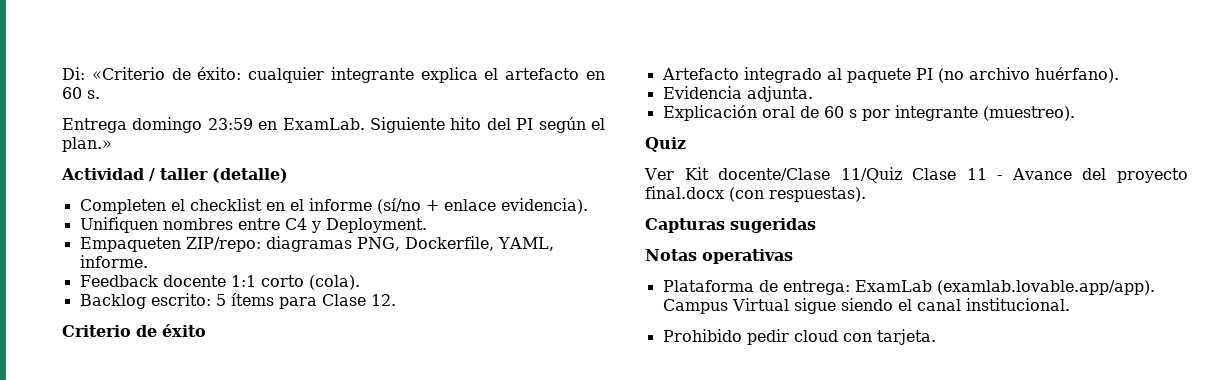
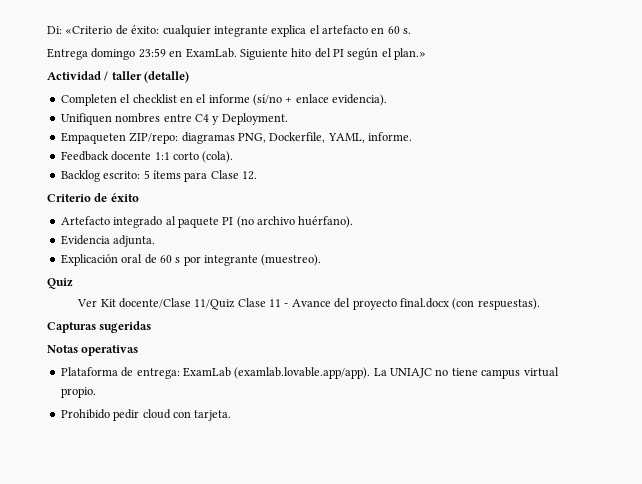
[662,298,1070,314] Campus Virtual sigue siendo el canal institucional. -> [373,367,559,379] [60,387,96,398] La UNIAJC no tiene campus virtual propio.

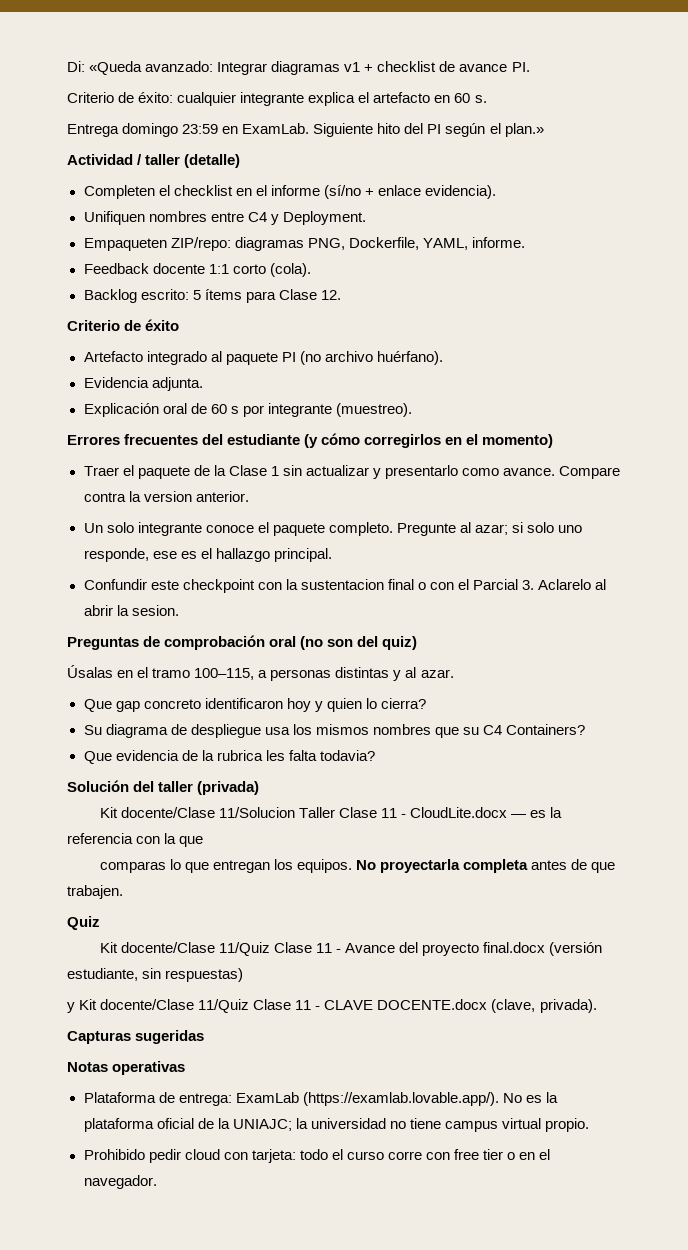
[65,26,113,34] «Criterio -> [89,61,530,75] [67,92,114,103] «Queda avanzado: Integrar diagramas v1 + checklist de avance PI. // Criterio
(322, 260) none -> [67,433,554,448] [83,465,621,479] [83,491,249,502] [83,522,583,536] [83,548,332,562] [83,579,607,593] [83,605,179,616] [67,635,418,650] [67,665,454,681] [83,698,426,712] [83,724,586,738] [83,750,375,764] [67,780,260,795] [99,807,563,818] [67,833,204,847] [99,859,616,873] [67,885,123,899] // Errores frecuentes del estudiante (y cómo corregirlos en el momento) // Traer el paquete de la Clase 1 sin actualizar y presentarlo como avance. Compare contra la version anterior. // Un solo integrante conoce el paquete completo. Pregunte al azar; si solo uno responde, ese es el hallazgo principal. // Confundir este checkpoint con la sustentacion final o con el Parcial 3. Aclarelo al abrir la sesion. // Preguntas de comprobación oral (no son del quiz) // Úsalas en el tramo 100–115, a personas distintas y al azar. // Que gap concreto identificaron hoy y quien lo cierra? // Su diagrama de despliegue usa los mismos nombres que su C4 Containers? // Que evidencia de la rubrica les falta todavia? // Solución del taller (privada) // Kit docente/Clase 11/Solucion Taller Clase 11 - CloudLite.docx — es la referencia con la que // comparas lo que entregan los equipos. No proyectarla completa antes de que trabajen.
[77,299,98,307] Ver -> (100, 923) none
[452,298,540,310] (con respuestas). -> [549,942,603,956] [67,968,244,982] [67,999,597,1013] (versión estudiante, sin respuestas) // y Kit docente/Clase 11/Quiz Clase 11 - CLAVE DOCENTE.docx (clave, privada).
[234,367,432,379] (examlab.lovable.app/app). La UNIAJC -> [302,1092,558,1106] [83,1118,386,1132] (https://examlab.lovable.app/). No es la plataforma oficial de la UNIAJC; la universidad
[194,410,232,421] tarjeta. -> [251,1149,551,1163] [83,1175,157,1189] tarjeta: todo el curso corre con free tier o en el navegador.

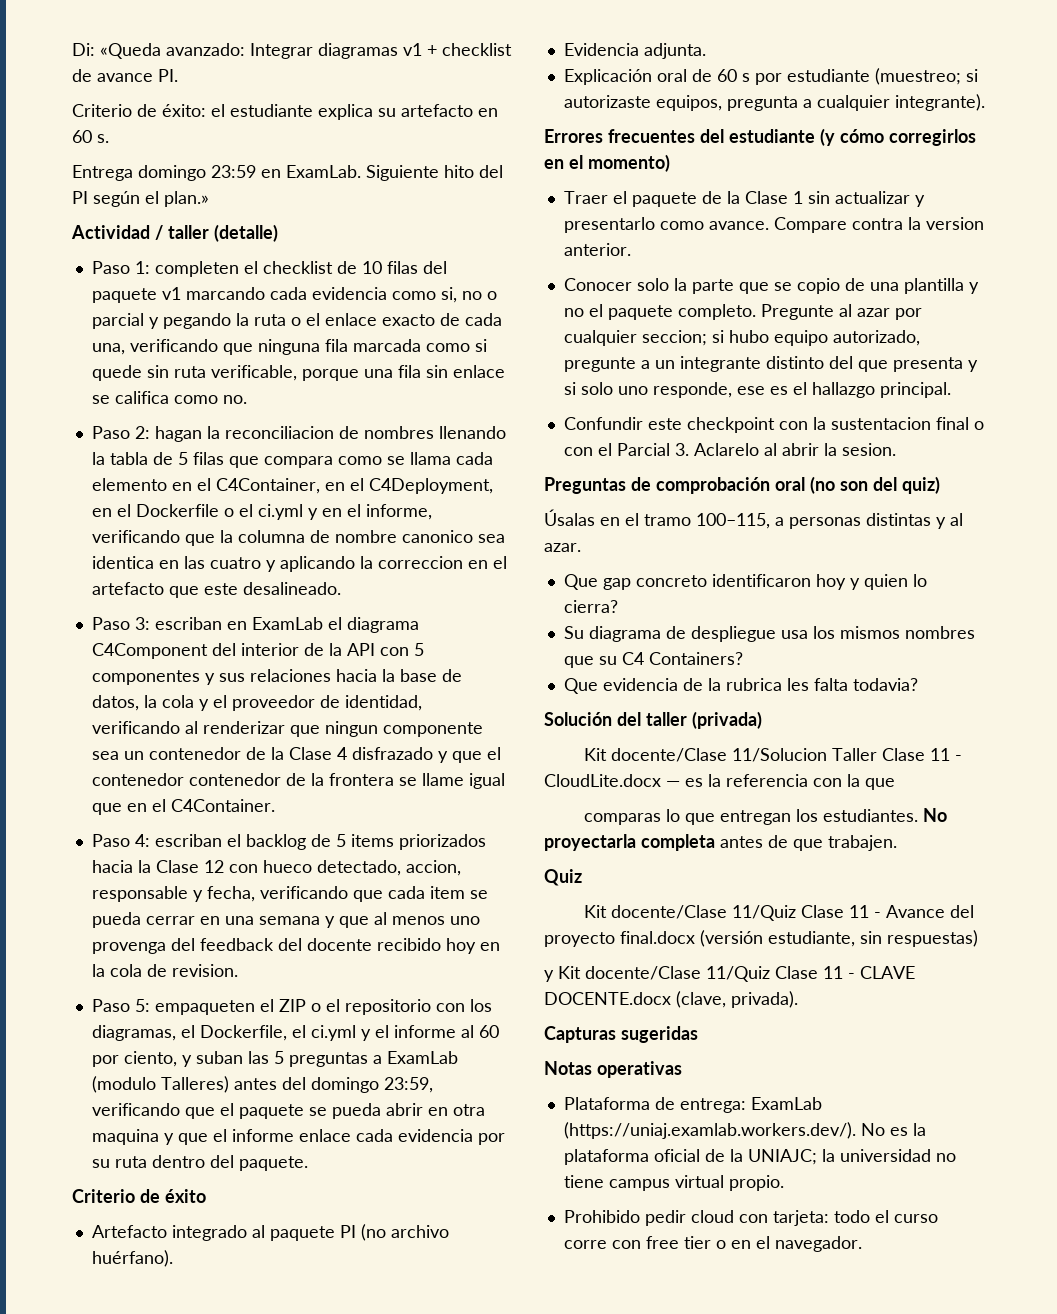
[177,92,370,106] cualquier integrante explica el -> [211,104,396,120] el estudiante explica su
[83,185,496,199] [83,211,366,225] [83,237,525,251] [83,263,311,277] [83,289,341,303] Completen el checklist en el informe (sí/no + enlace evidencia). // Unifiquen nombres entre C4 y Deployment. // Empaqueten ZIP/repo: diagramas PNG, Dockerfile, YAML, informe. // Feedback docente 1:1 corto (cola). // Backlog escrito: 5 ítems para Clase 12. -> [91,261,447,277] [91,287,497,303] [91,313,502,329] [91,339,487,355] [91,365,505,381] [91,391,247,404] [91,426,506,442] [91,452,493,468] [91,478,493,494] [91,504,432,520] [91,530,505,546] [91,556,507,572] [91,582,341,598] [91,617,419,633] [91,643,424,659] [91,669,462,685] [91,695,422,711] [91,721,483,737] [91,747,501,763] [91,773,505,789] [91,799,275,815] [91,834,486,850] [91,860,461,876] [91,886,488,902] [91,912,480,928] [91,938,500,954] [91,964,238,977] [91,999,492,1015] [91,1025,499,1041] [91,1051,458,1067] [91,1076,433,1093] [91,1103,485,1119] [91,1129,505,1145] [91,1155,308,1171] Paso 1: completen el checklist de 10 filas del paquete v1 marcando cada evidencia como si, no o parcial y pegando la ruta o el enlace exacto de cada una, verificando que ninguna fila marcada como si quede sin ruta verificable, porque una fila sin enlace se califica como no. // Paso 2: hagan la reconciliacion de nombres llenando la tabla de 5 filas que compara como se llama cada elemento en el C4Container, en el C4Deployment, en el Dockerfile o el ci.yml y en el informe, verificando que la columna de nombre canonico sea identica en las cuatro y aplicando la correccion en el artefacto que este desalineado. // Paso 3: escriban en ExamLab el diagrama C4Component del interior de la API con 5 componentes y sus relaciones hacia la base de datos, la cola y el proveedor de identidad, verificando al renderizar que ningun componente sea un contenedor de la Clase 4 disfrazado y que el contenedor contenedor de la frontera se llame igual que en el C4Container. // Paso 4: escriban el backlog de 5 items priorizados hacia la Clase 12 con hueco detectado, accion, responsable y fecha, verificando que cada item se pueda cerrar en una semana y que al menos uno provenga del feedback del docente recibido hoy en la cola de revision. // Paso 5: empaqueten el ZIP o el repositorio con los diagramas, el Dockerfile, el ci.yml y el informe al 60 por ciento, y suban las 5 preguntas a ExamLab (modulo Talleres) antes del domingo 23:59, verificando que el paquete se pueda abrir en otra maquina y que el informe enlace cada evidencia por su ruta dentro del paquete.
[267,403,412,417] integrante (muestreo). -> [786,68,978,85] [563,94,985,111] estudiante (muestreo; si autorizaste equipos, pregunta a cualquier integrante).
[83,522,254,536] Un solo integrante conoce -> [563,278,979,294] [563,308,584,317] Conocer solo la parte que se copio de una plantilla y no
[474,524,508,535] azar; -> [856,308,922,320] [563,330,920,346] [563,356,978,372] azar por cualquier seccion; si hubo equipo autorizado, pregunte a un integrante distinto del que presenta y
[297,859,353,873] equipos. -> [822,809,918,822] estudiantes.
[302,1092,499,1106] (https://examlab.lovable.app/). -> [563,1122,856,1139] (https://uniaj.examlab.workers.dev/).

